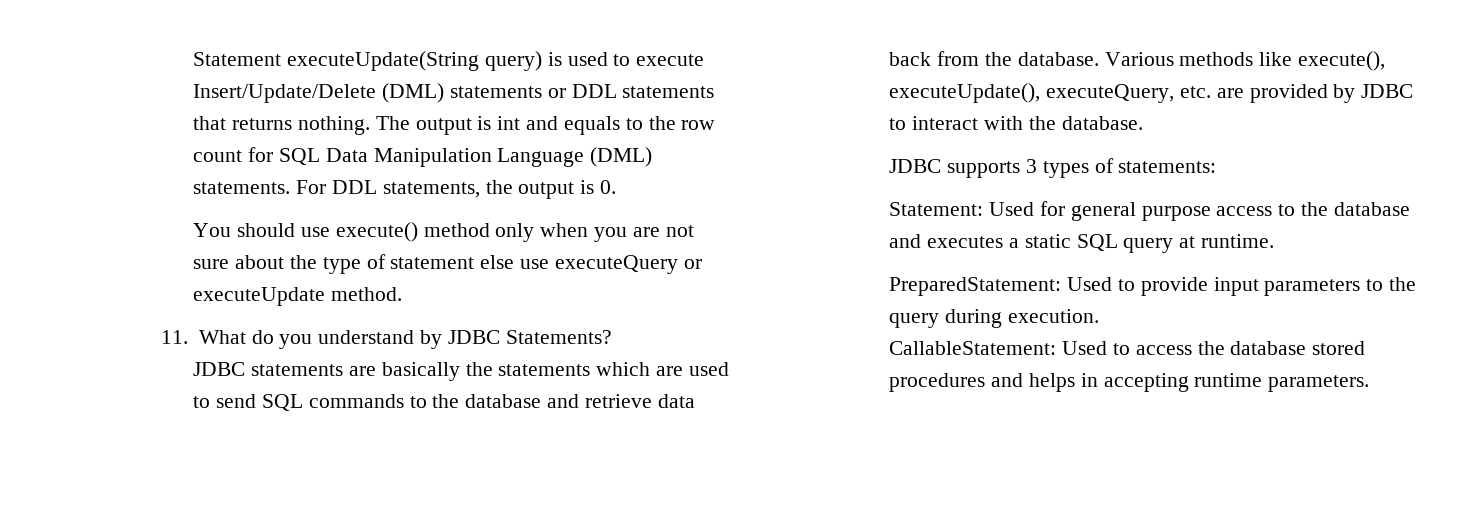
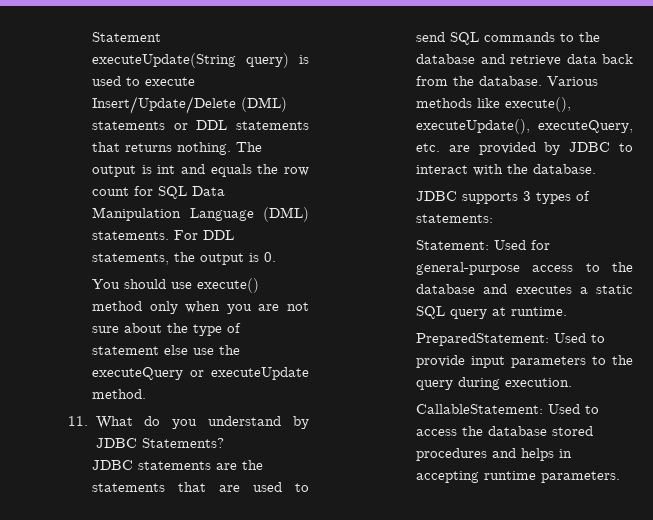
[625,118,643,130] to -> (252, 170) none
(550, 264) none -> [219,345,241,355] the
[381,362,460,381] basically -> (238, 466) none
[596,362,651,376] which -> [178,482,207,492] that
[1070,202,1211,221] general purpose -> [416,262,521,275] general-purpose

